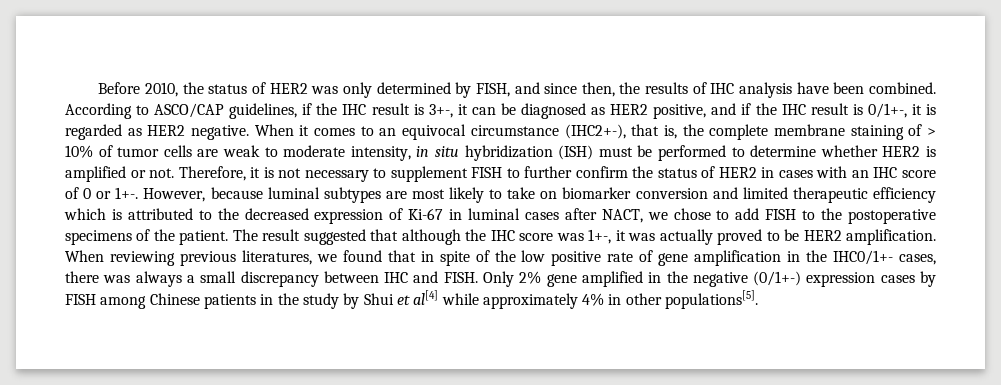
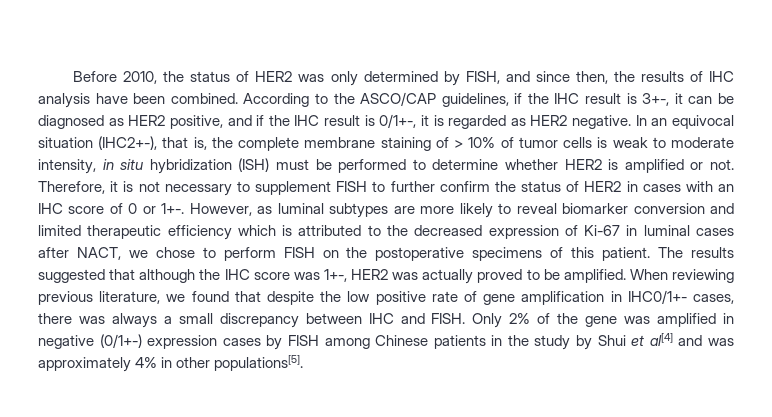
(150, 110) none -> [333,93,355,104] the
[254,124,374,136] When it comes to -> [635,115,647,126] In
[470,125,559,136] circumstance -> [38,137,93,148] situation
[197,149,219,157] are -> [597,137,608,148] is
[210,187,263,199] because -> [257,206,273,214] as
[411,189,445,199] most -> [420,206,455,214] more
[507,187,558,199] take on -> [516,203,557,214] reveal
[735,208,816,220] add FISH to -> [223,247,339,261] perform FISH on
[153,229,175,241] the -> [571,247,595,258] this
[262,229,301,241] result -> [690,247,734,258] results
[615,230,626,241] it -> [351,269,388,280] HER2
[803,229,937,245] HER2 amplification. -> [563,269,626,283] amplified.
[241,250,312,265] literatures, -> [99,291,161,304] literature,
[420,250,490,266] in spite of -> [267,291,314,305] despite
[806,250,828,262] the -> (622, 296) none
[546,274,577,287] gene -> [537,313,651,327] of the gene was
[666,271,688,283] the -> (735, 318) none
[441,293,479,305] while -> [678,335,735,346] and was

